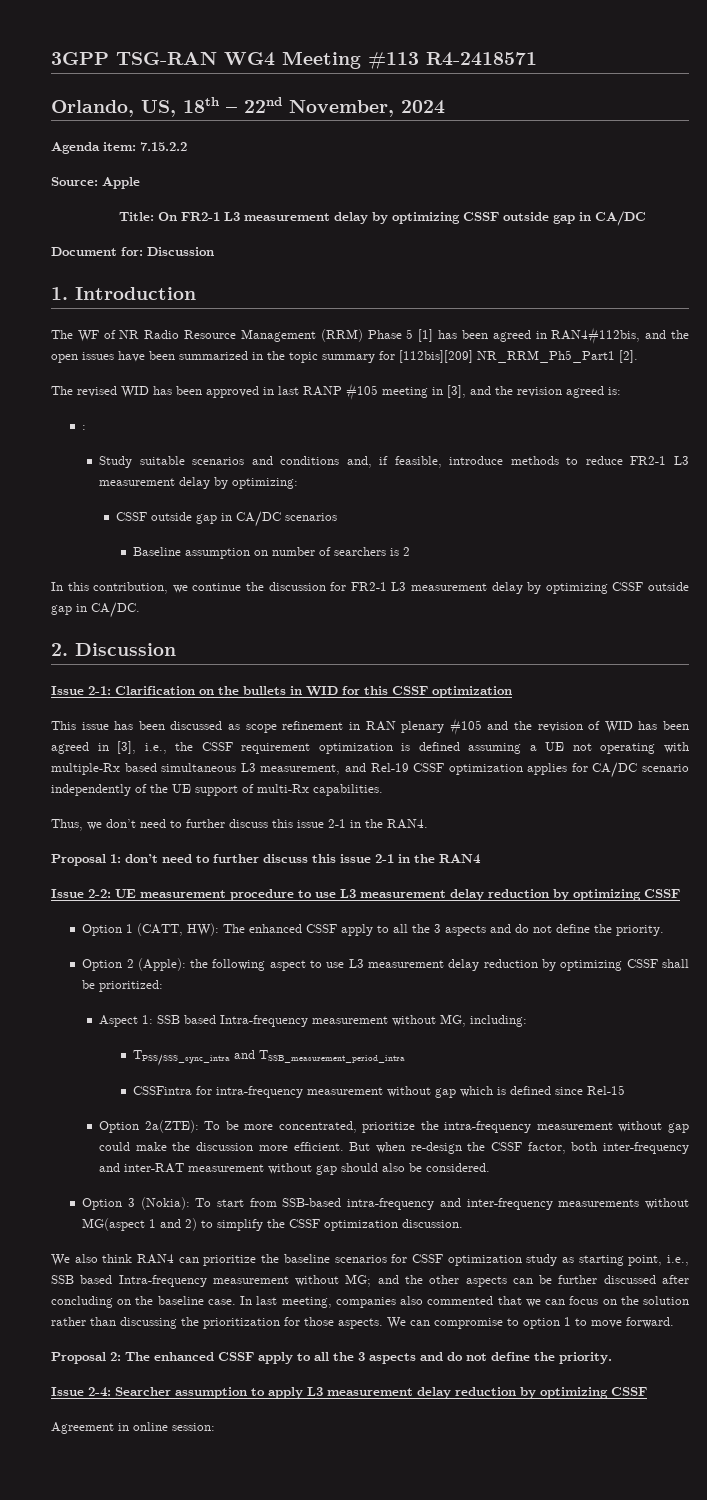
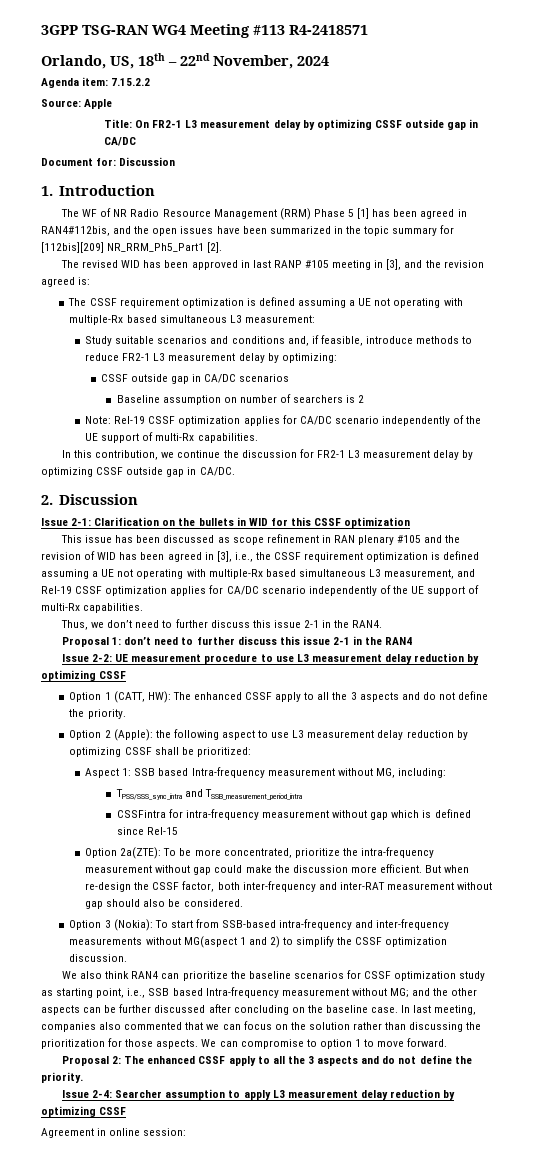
[82,425,87,430] : -> [68,297,463,308] [69,315,315,325] The CSSF requirement optimization is defined assuming a UE not operating with multiple-Rx based simultaneous L3 measurement:
(410, 551) none -> [85,415,482,426] [85,432,258,443] // Note: Rel-19 CSSF optimization applies for CA/DC scenario independently of the UE support of multi-Rx capabilities.

